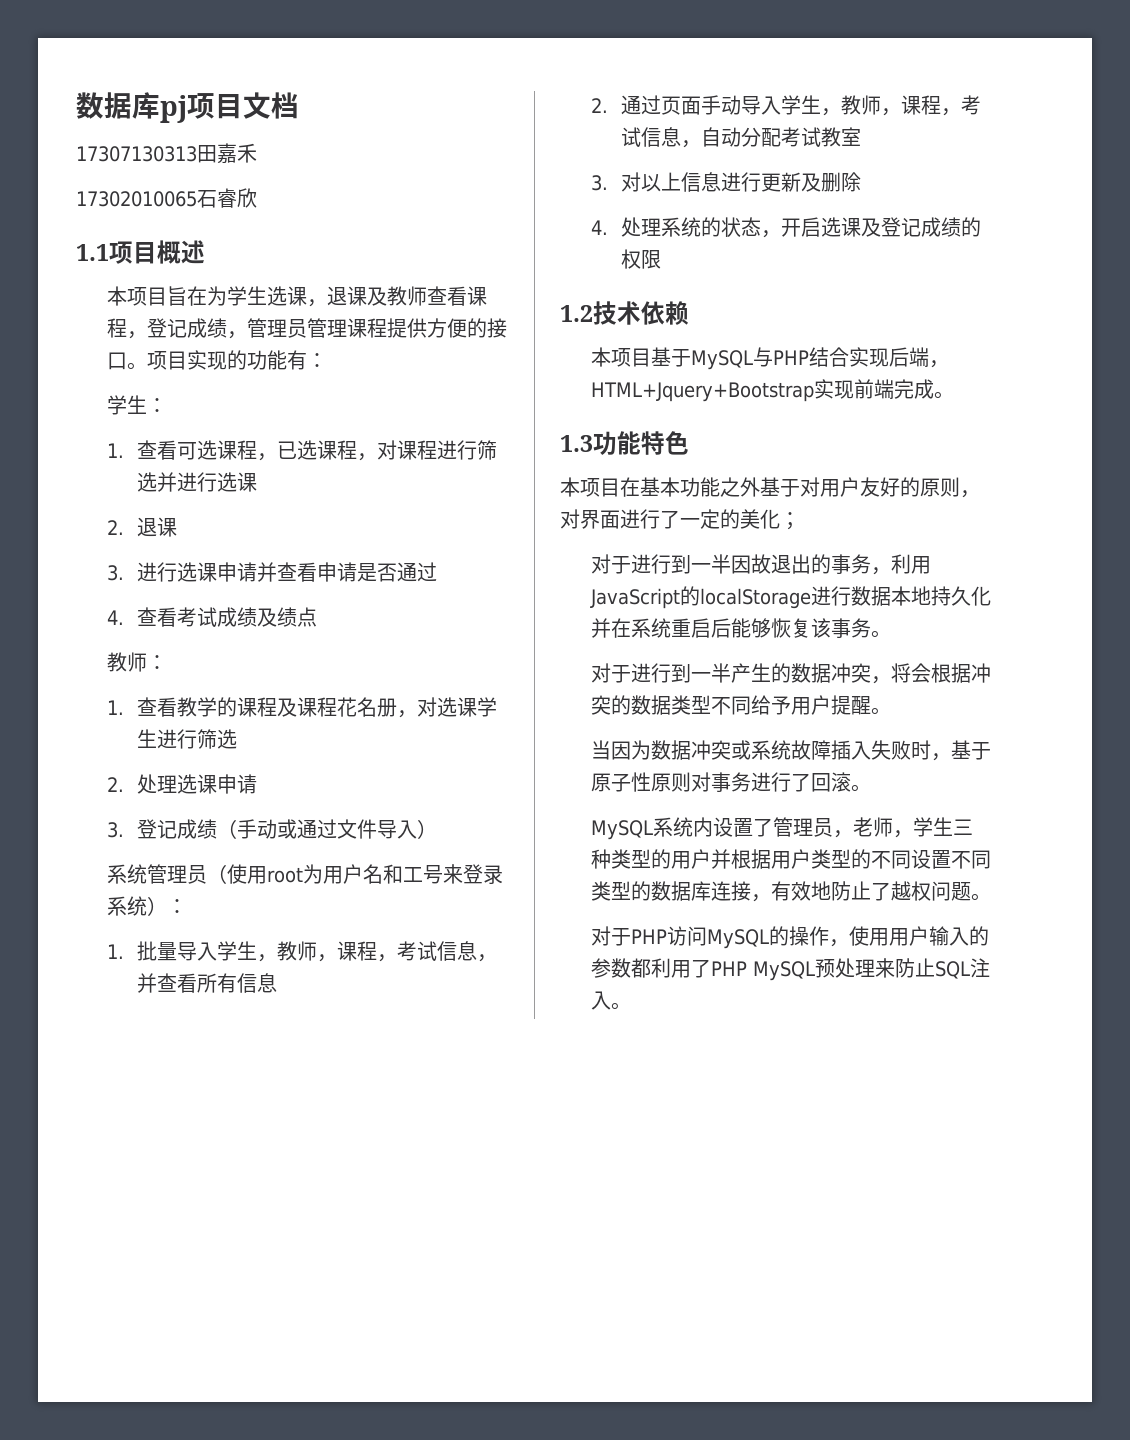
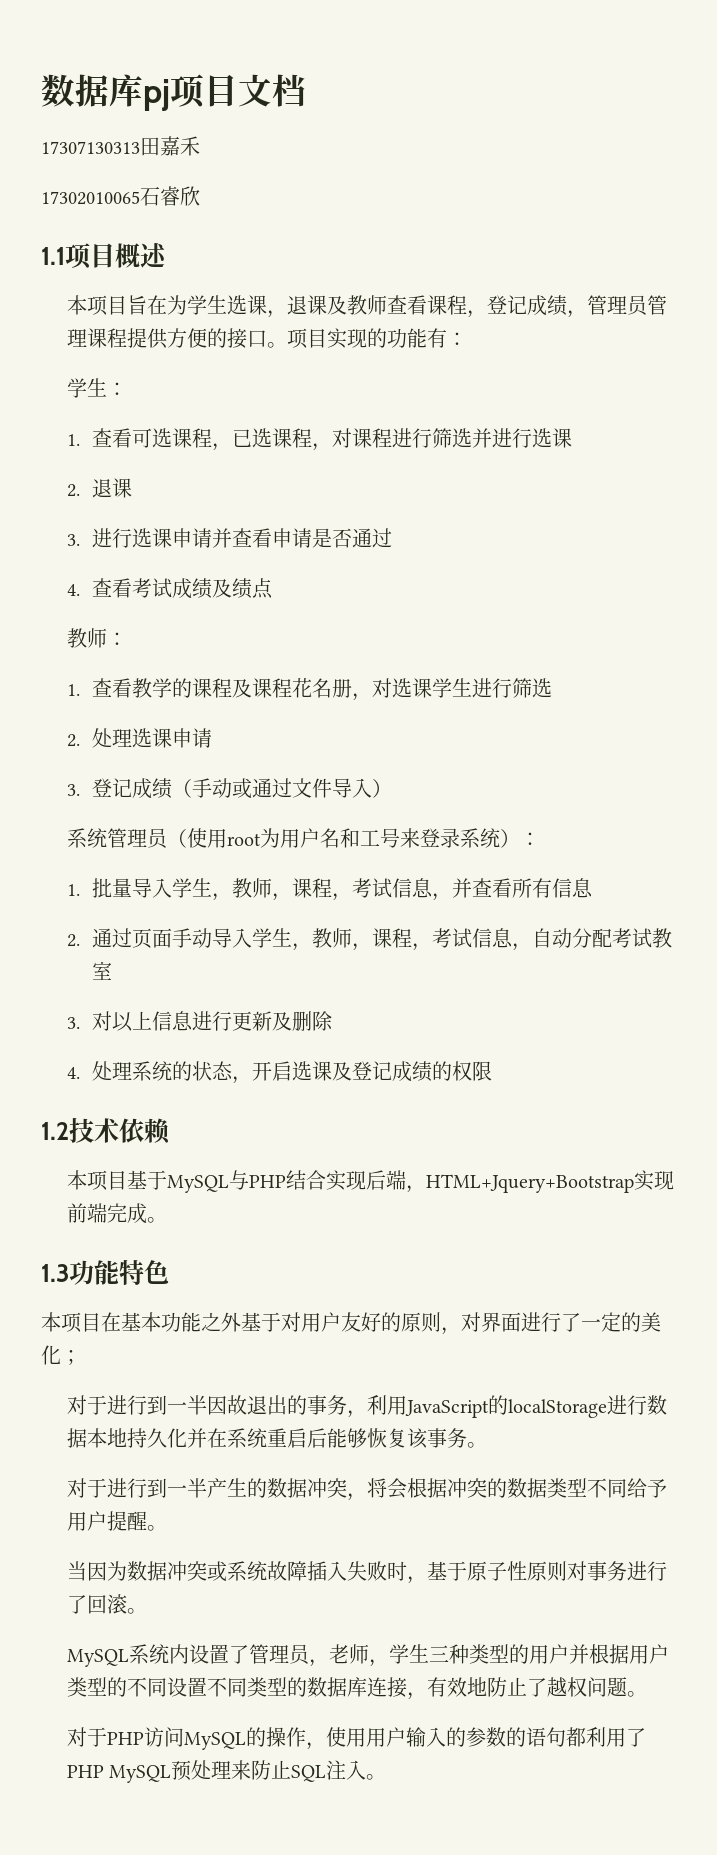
(631, 968) none -> [505,1727,566,1747] 的语句

